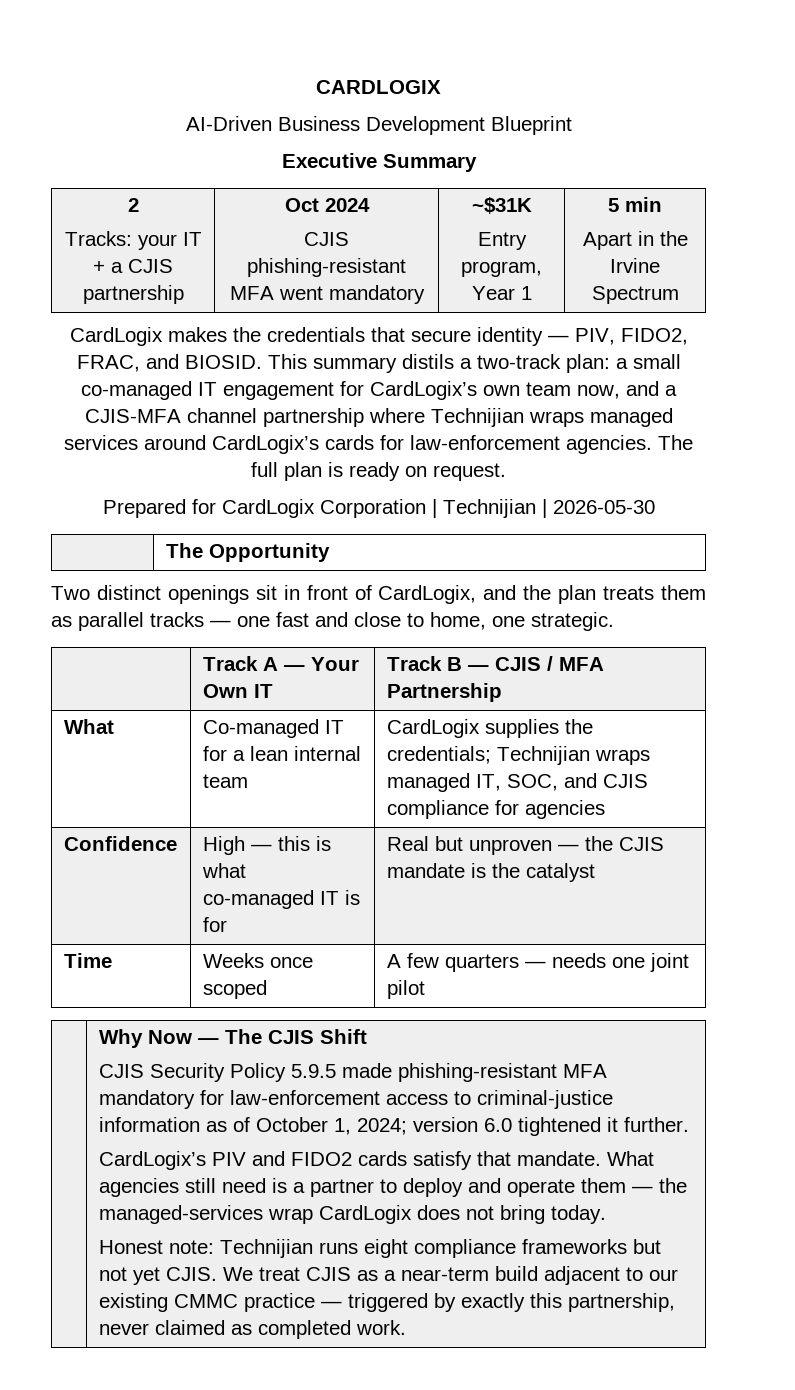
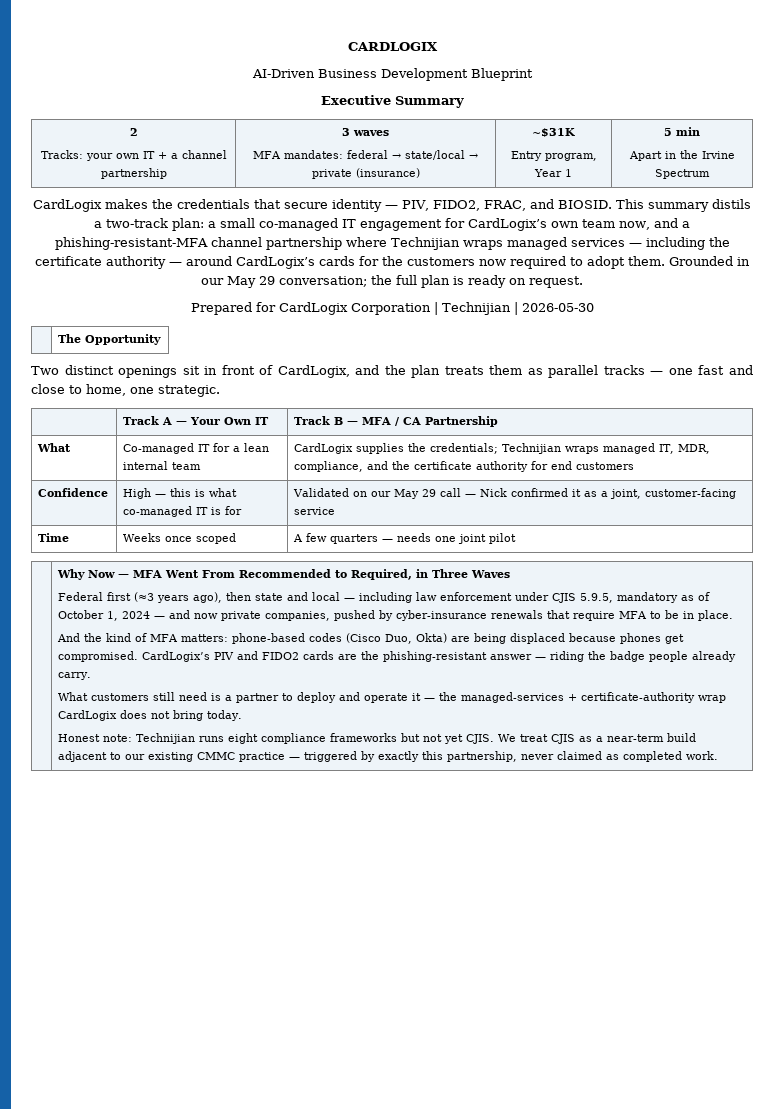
(177, 242) none -> [115,153,139,159] own
[128,259,173,273] CJIS -> [181,150,227,159] channel
[284,198,370,212] [304,232,349,246] [247,258,406,277] [229,285,425,304] Oct 2024 // CJIS phishing-resistant MFA went mandatory -> [342,128,389,136] [253,150,478,160] [311,168,420,179] 3 waves // MFA mandates: federal → state/local → private (insurance)
[84,409,181,423] CJIS-MFA -> [54,237,208,250] phishing-resistant-MFA
[144,435,693,454] around CardLogix’s cards for law-enforcement agencies. The -> [628,237,730,250] [35,256,750,269] [201,275,392,288] — including the certificate authority — around CardLogix’s cards for the customers now required to adopt them. Grounded in our May 29 conversation; the
[494,656,604,671] CJIS / MFA -> [362,417,422,426] MFA / CA
[506,773,648,791] [386,800,605,819] SOC, and CJIS compliance for agencies -> [678,444,711,454] [294,461,635,472] MDR, compliance, and the certificate authority for end customers
[386,836,664,855] [386,863,595,882] Real but unproven — the CJIS mandate is the catalyst -> [293,488,737,499] [294,507,336,515] Validated on our May 29 call — Nick confirmed it as a joint, customer-facing service
[224,1029,367,1044] [98,1063,607,1082] [98,1090,613,1109] [98,1117,689,1136] The CJIS Shift // CJIS Security Policy 5.9.5 made phishing-resistant MFA mandatory for law-enforcement access to criminal-justice information as of October 1, 2024; version 6.0 tightened it further. // -> [133,569,511,580] [58,592,711,603] [58,610,734,621] [57,633,685,644] [58,651,139,662] MFA Went From Recommended to Required, in Three Waves // Federal first (≈3 years ago), then state and local — including law enforcement under CJIS 5.9.5, mandatory as of October 1, 2024 — and now private companies, pushed by cyber-insurance renewals that require MFA to be in place. // And the kind of MFA matters: phone-based codes (Cisco Duo, Okta) are being displaced because phones get compromised.
[412,1151,654,1170] [98,1178,179,1197] satisfy that mandate. What agencies -> [338,651,737,662] [58,672,92,680] [58,692,150,701] are the phishing-resistant answer — riding the badge people already carry. // What customers
[580,1178,626,1193] them -> [412,693,422,701] it
(263, 1214) none -> [568,692,696,703] + certificate-authority

